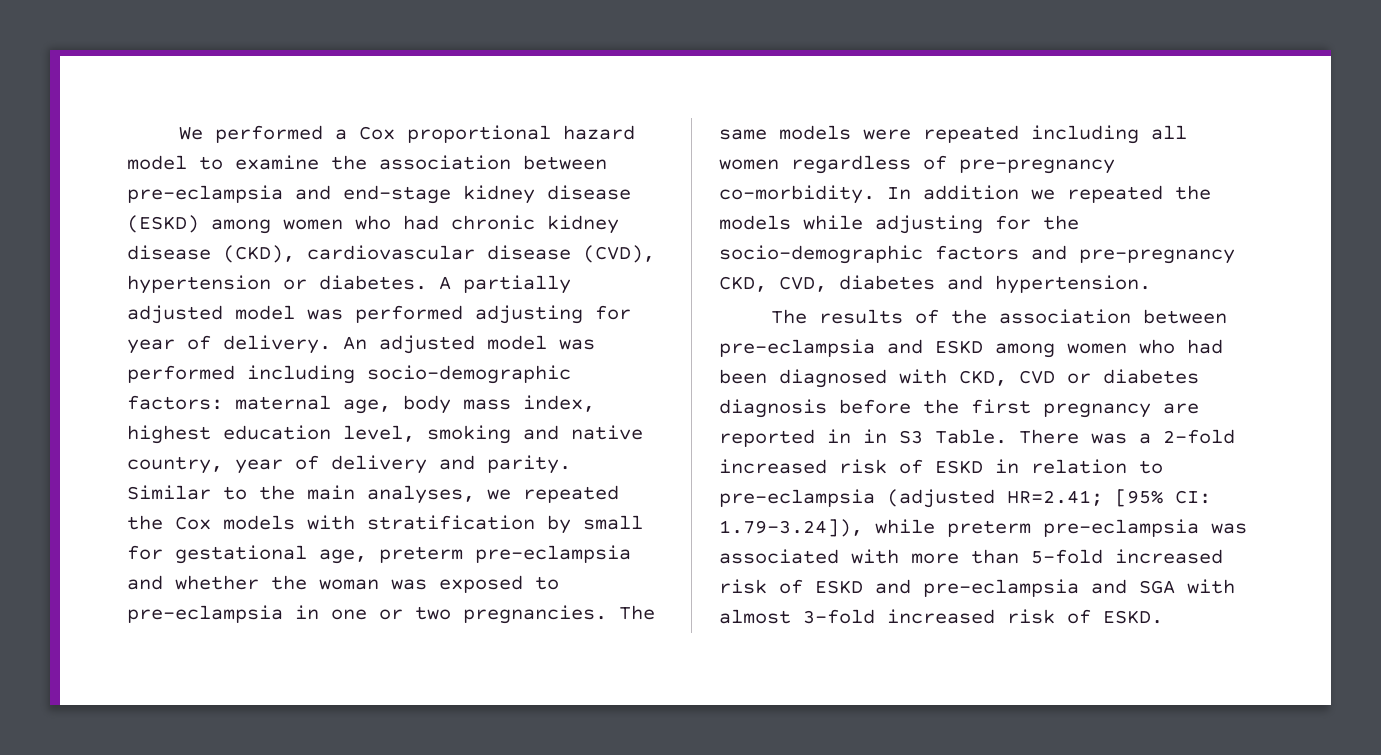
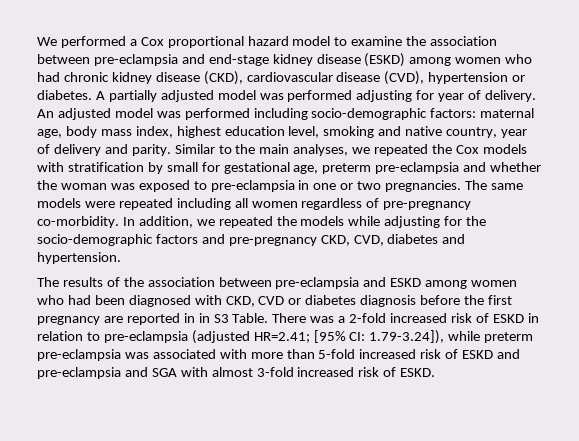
[923,185,1019,200] addition -> [138,216,193,228] addition,

